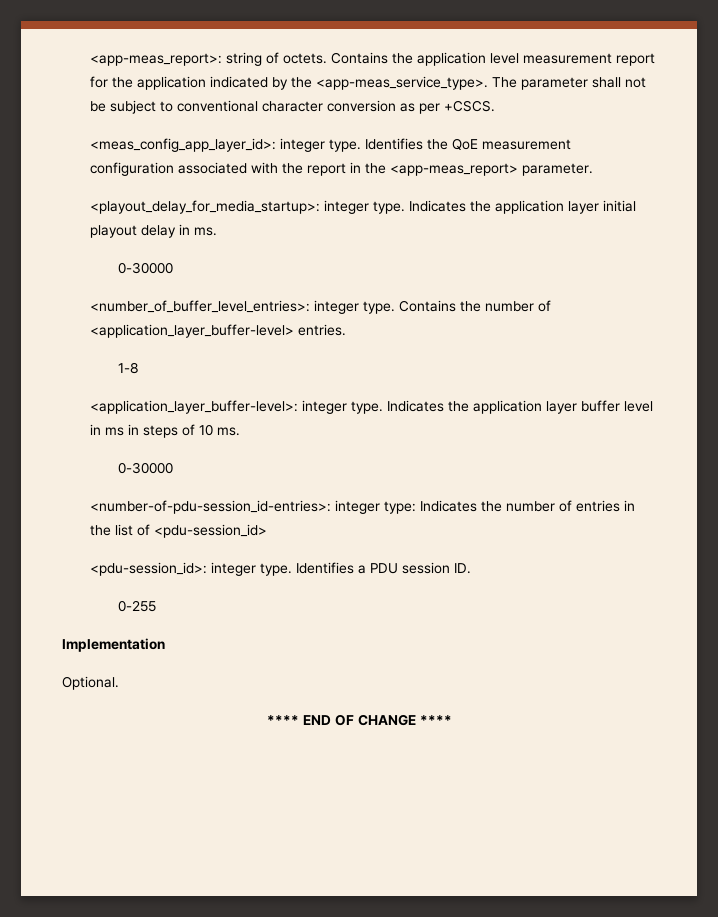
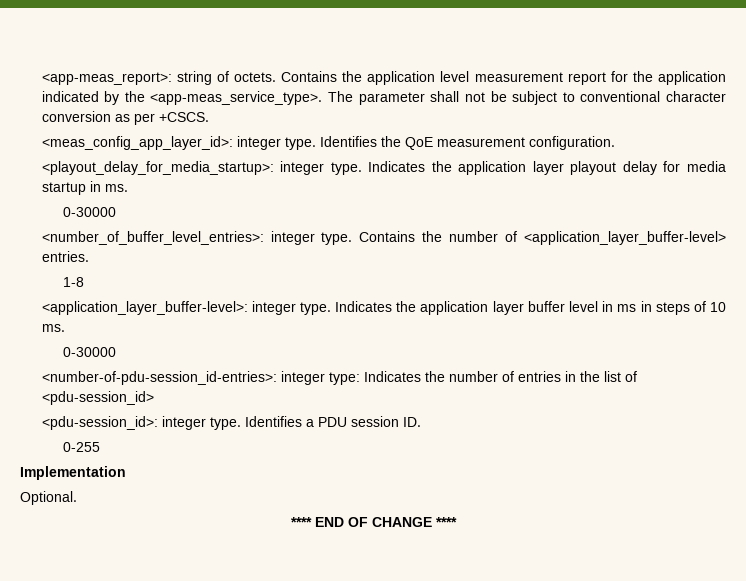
[89,162,593,176] configuration associated with the report in the <app-meas_report> parameter. -> [528,136,615,150] configuration.
[602,200,636,212] initial -> (564, 168) none
(176, 231) none -> [663,161,726,172] [41,182,86,195] for media startup

